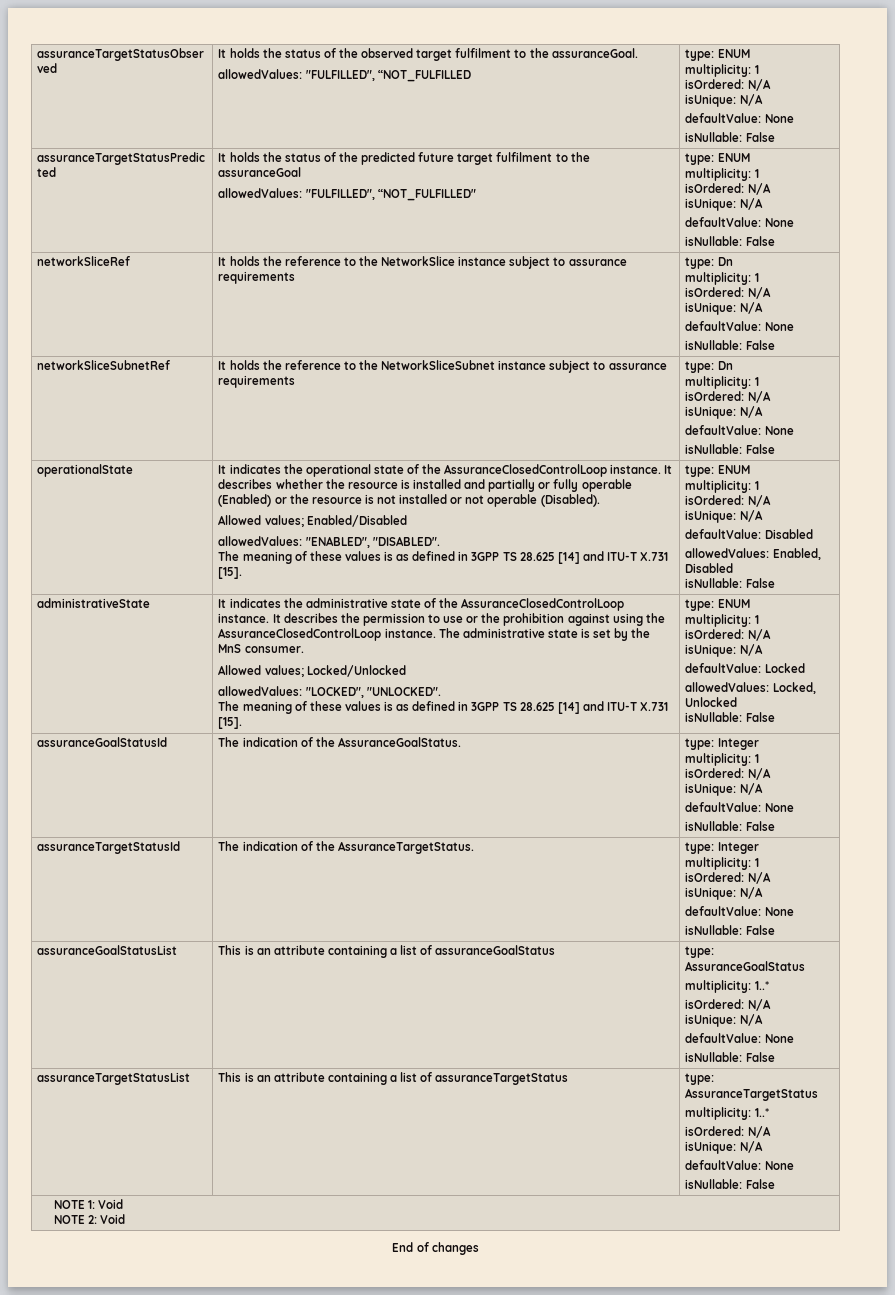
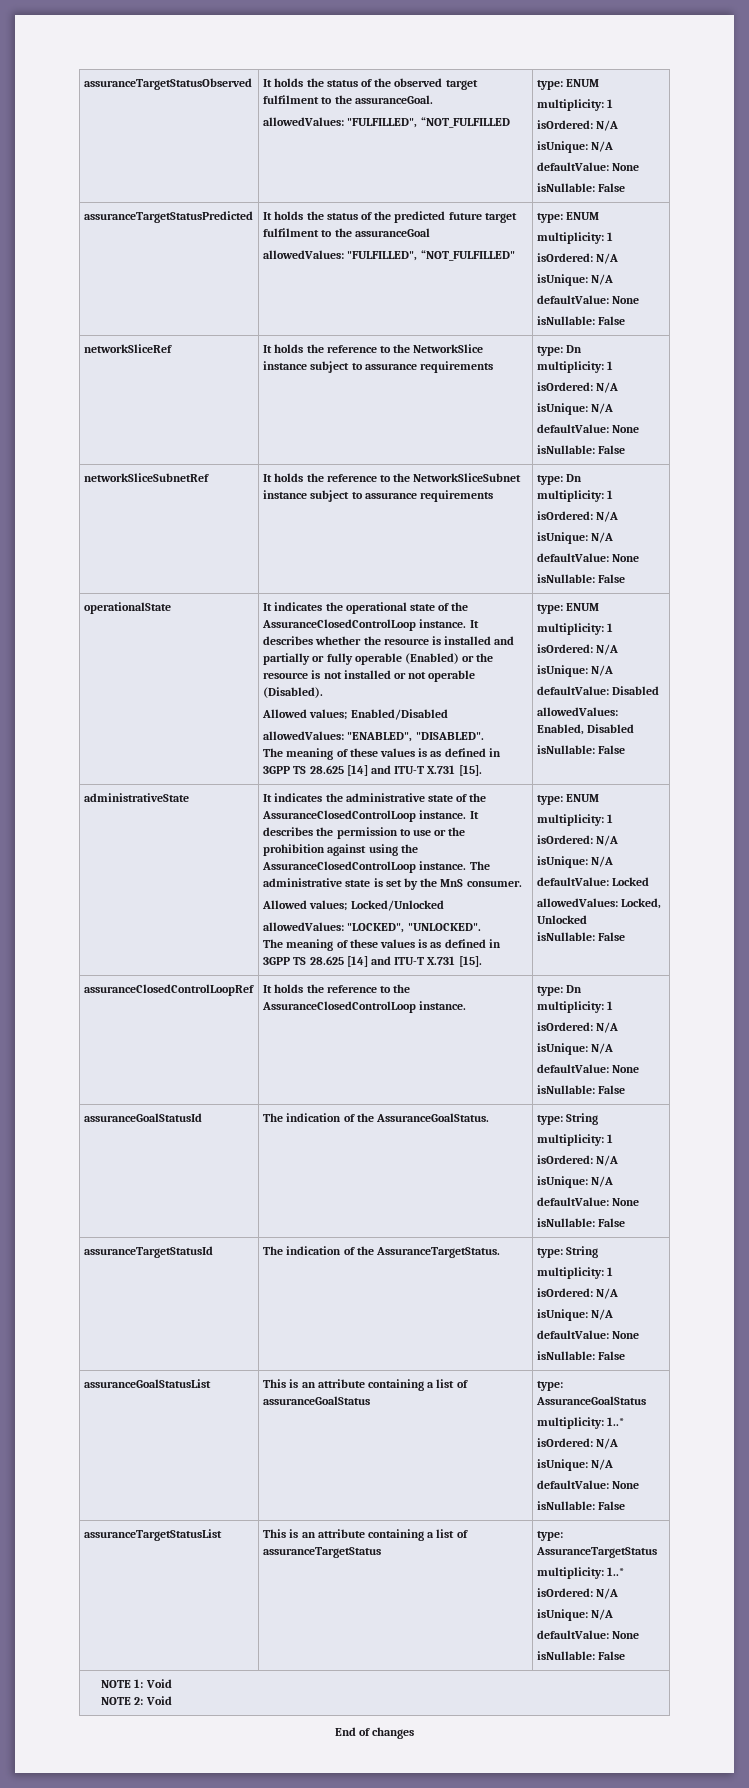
(775, 717) none -> [84,984,255,996] [263,984,411,993] [262,1001,467,1013] [537,985,583,996] [537,1001,614,1013] [537,1022,619,1033] [537,1043,614,1055] [537,1064,640,1073] [537,1085,626,1094] // assuranceClosedControlLoopRef | It holds the reference to the AssuranceClosedControlLoop instance. | type: Dn // multiplicity: 1 // isOrdered: N/A // isUnique: N/A // defaultValue: None // isNullable: False
[717,738,759,750] Integer -> [566,1113,599,1125] String
[717,842,759,854] Integer -> [566,1246,599,1258] String

